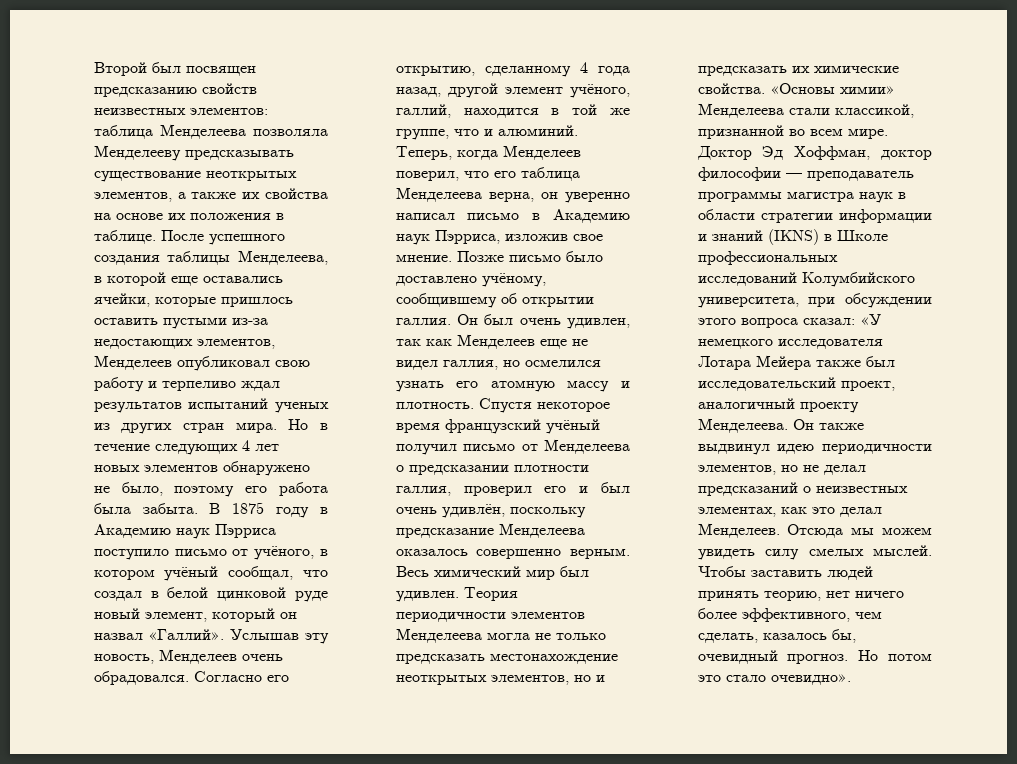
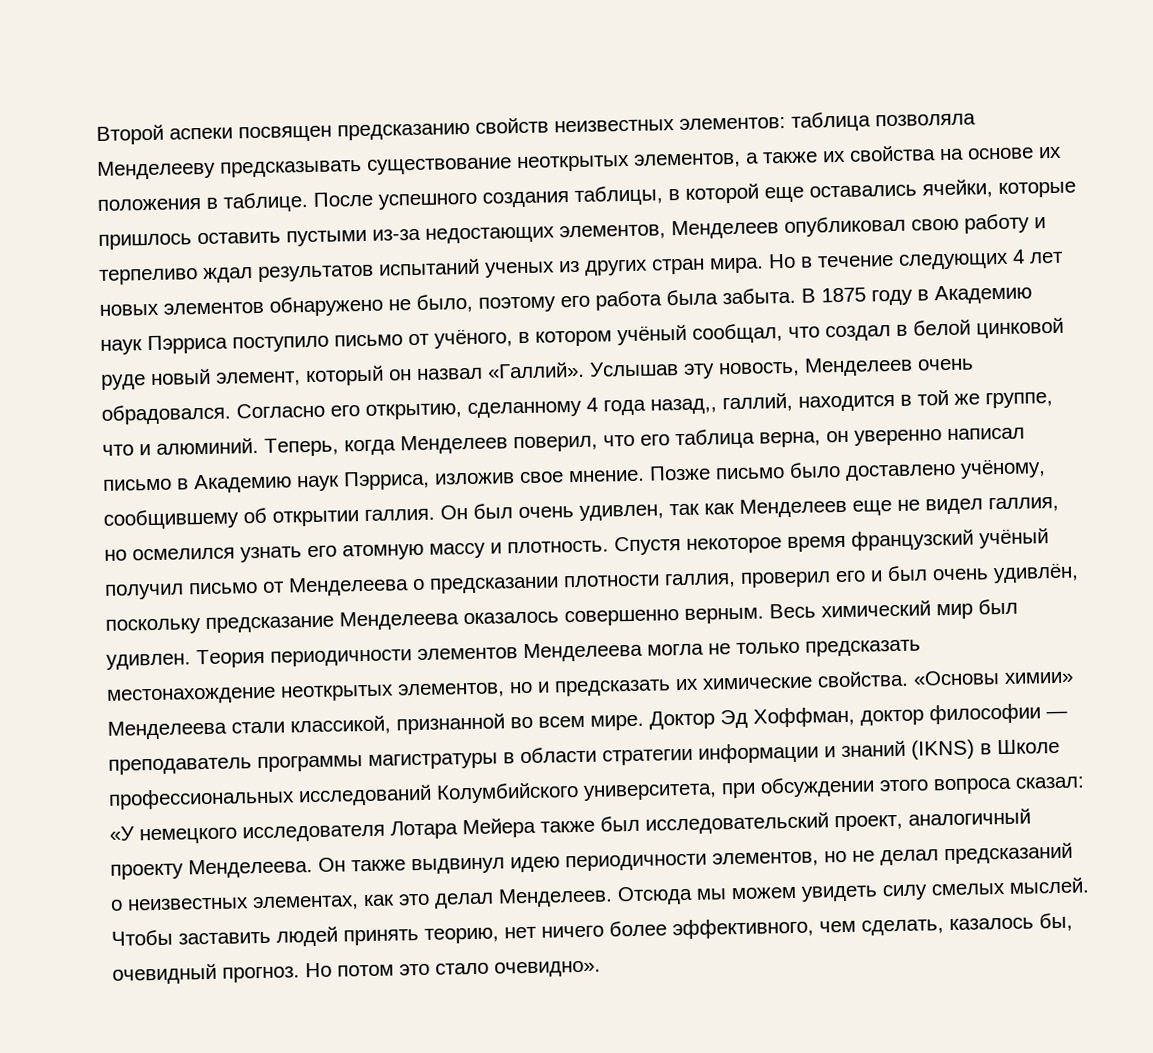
[151,62,181,73] был -> [168,127,233,140] аспеки
[159,124,246,139] Менделеева -> (871, 121) none
[167,250,328,265] таблицы Менделеева, -> [573,185,663,206] таблицы,
[395,83,630,98] назад, другой элемент учёного, -> [649,398,717,415] назад,,
[395,187,482,202] Менделеева -> (755, 439) none
[786,191,893,203] магистра наук -> [367,752,498,770] магистратуры

